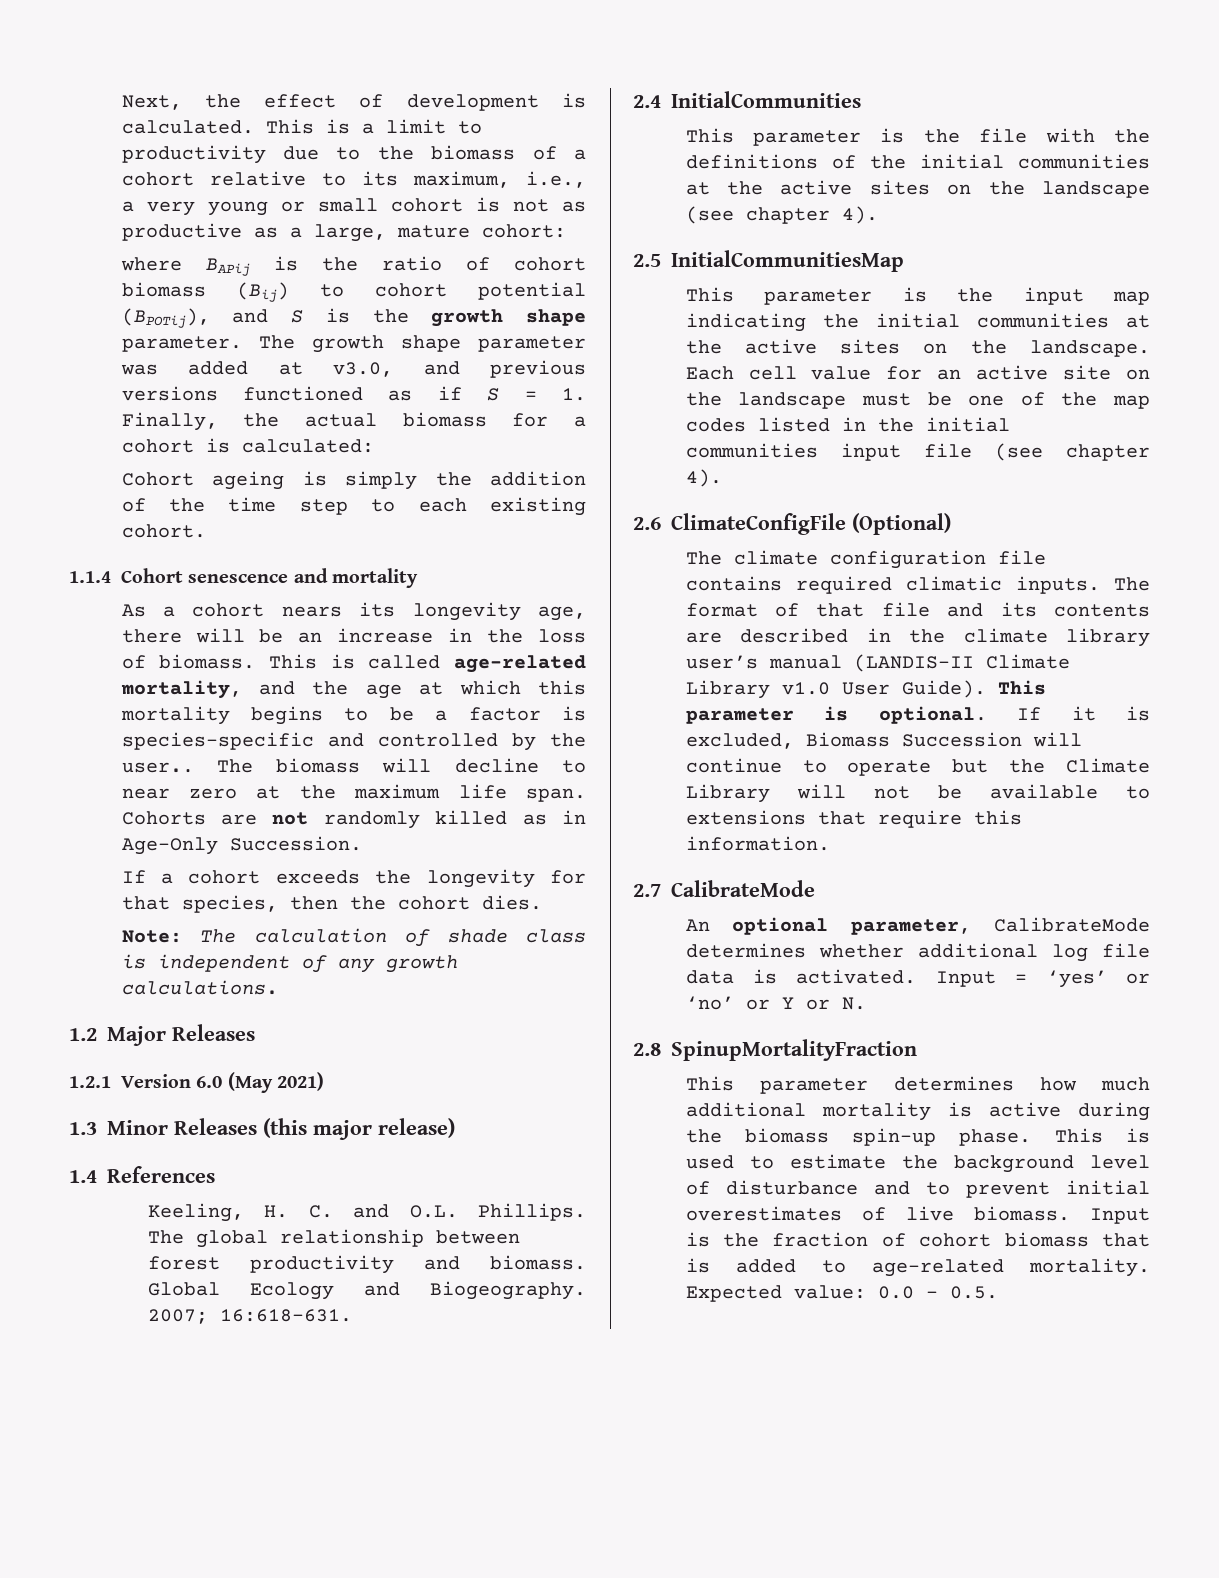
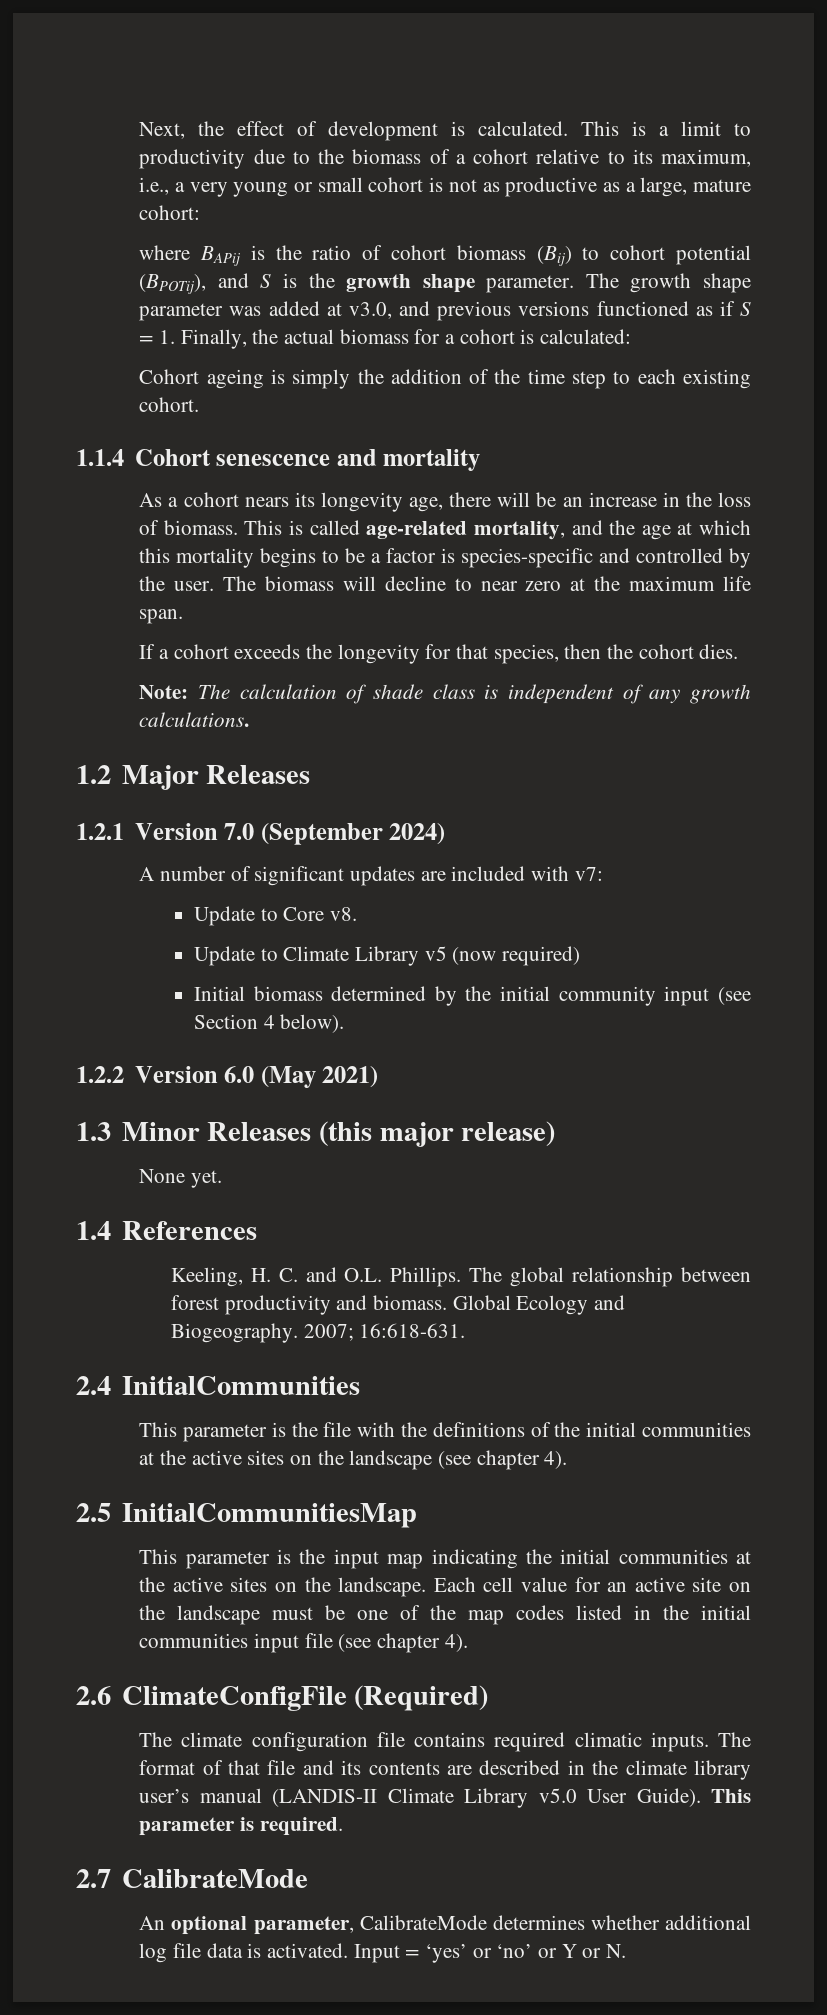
[121,762,194,773] user.. -> [174,581,215,591] user.
[121,810,587,829] [121,836,362,855] Cohorts are not randomly killed as in Age-Only Succession. -> (184, 616) none
(191, 1081) none -> [224,823,446,845] [139,866,603,886] [193,906,357,926] [193,946,581,966] [193,986,751,1006] [193,1014,345,1033] [76,1066,218,1083] 7.0 (September 2024) // A number of significant updates are included with v7: // Update to Core v8. // Update to Climate Library v5 (now required) // Initial biomass determined by the initial community input (see Section 4 below). // 1.2.2 Version
(455, 1128) none -> [139,1169,222,1188] // None yet.
[852,513,951,535] (Optional) -> [354,1685,489,1711] (Required)
[781,682,830,695] v1.0 -> [538,1788,577,1803] v5.0
[878,706,1150,724] [685,732,1082,749] [685,758,1150,776] [685,784,1150,803] [685,810,1022,828] [685,836,830,851] optional. If it is excluded, Biomass Succession will continue to operate but the Climate Library will not be available to extensions that require this information. -> [259,1817,343,1836] required.
[633,1039,917,1061] [685,1076,1150,1094] [685,1102,1150,1121] [685,1128,1150,1146] [685,1154,1150,1173] [685,1180,1150,1198] [685,1206,1150,1224] [685,1232,1150,1247] [685,1258,1150,1277] [685,1285,998,1302] // 2.8 SpinupMortalityFraction // This parameter determines how much additional mortality is active during the biomass spin-up phase. This is used to estimate the background level of disturbance and to prevent initial overestimates of live biomass. Input is the fraction of cohort biomass that is added to age-related mortality. Expected value: 0.0 – 0.5. -> (626, 1951) none

